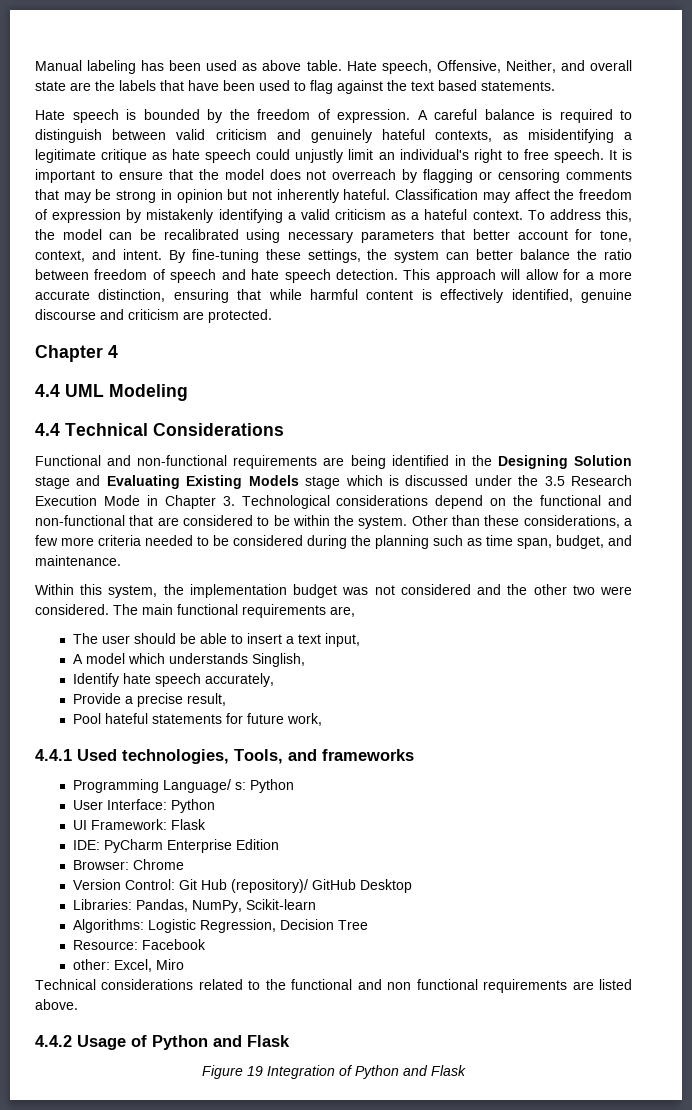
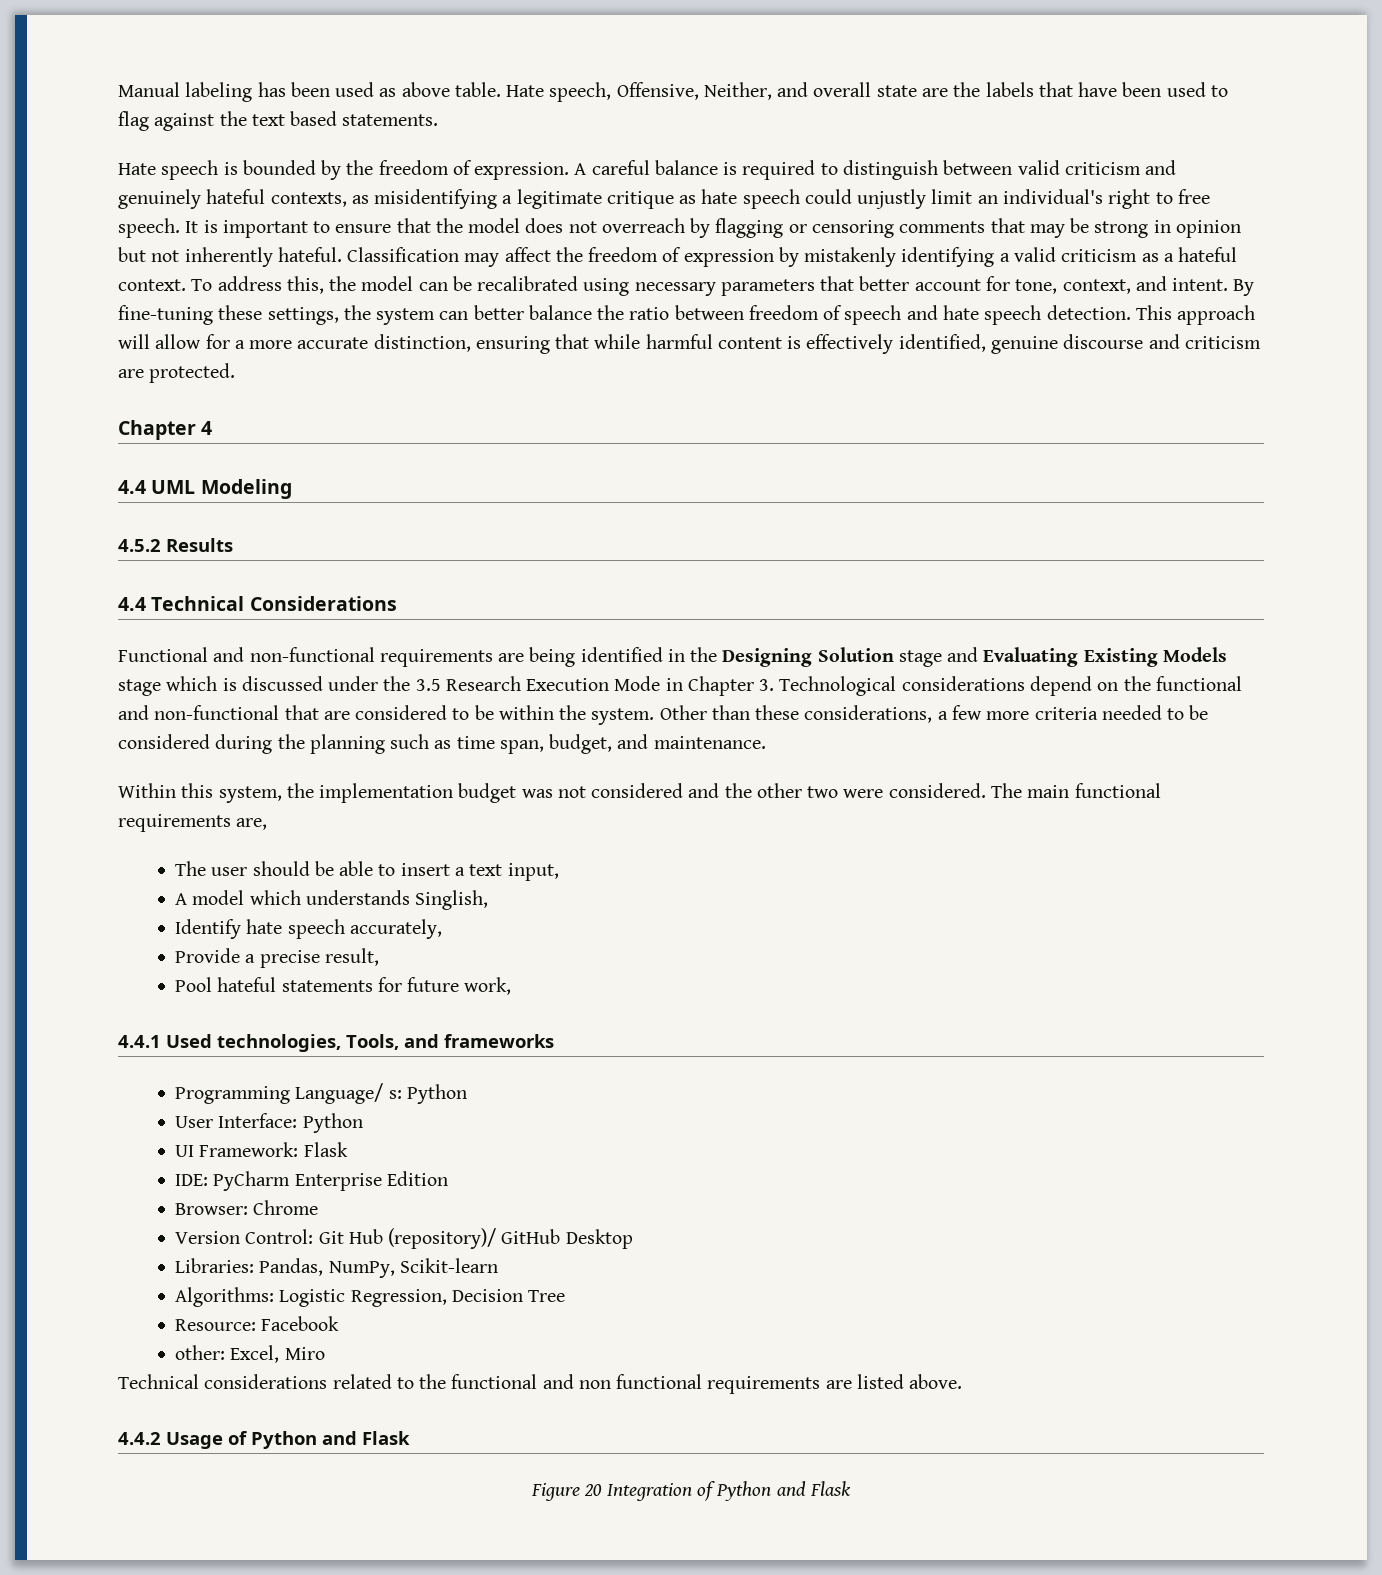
(188, 392) none -> [118,538,233,552] // 4.5.2 Results
[247,1066,263,1076] 19 -> [584,1484,603,1496] 20

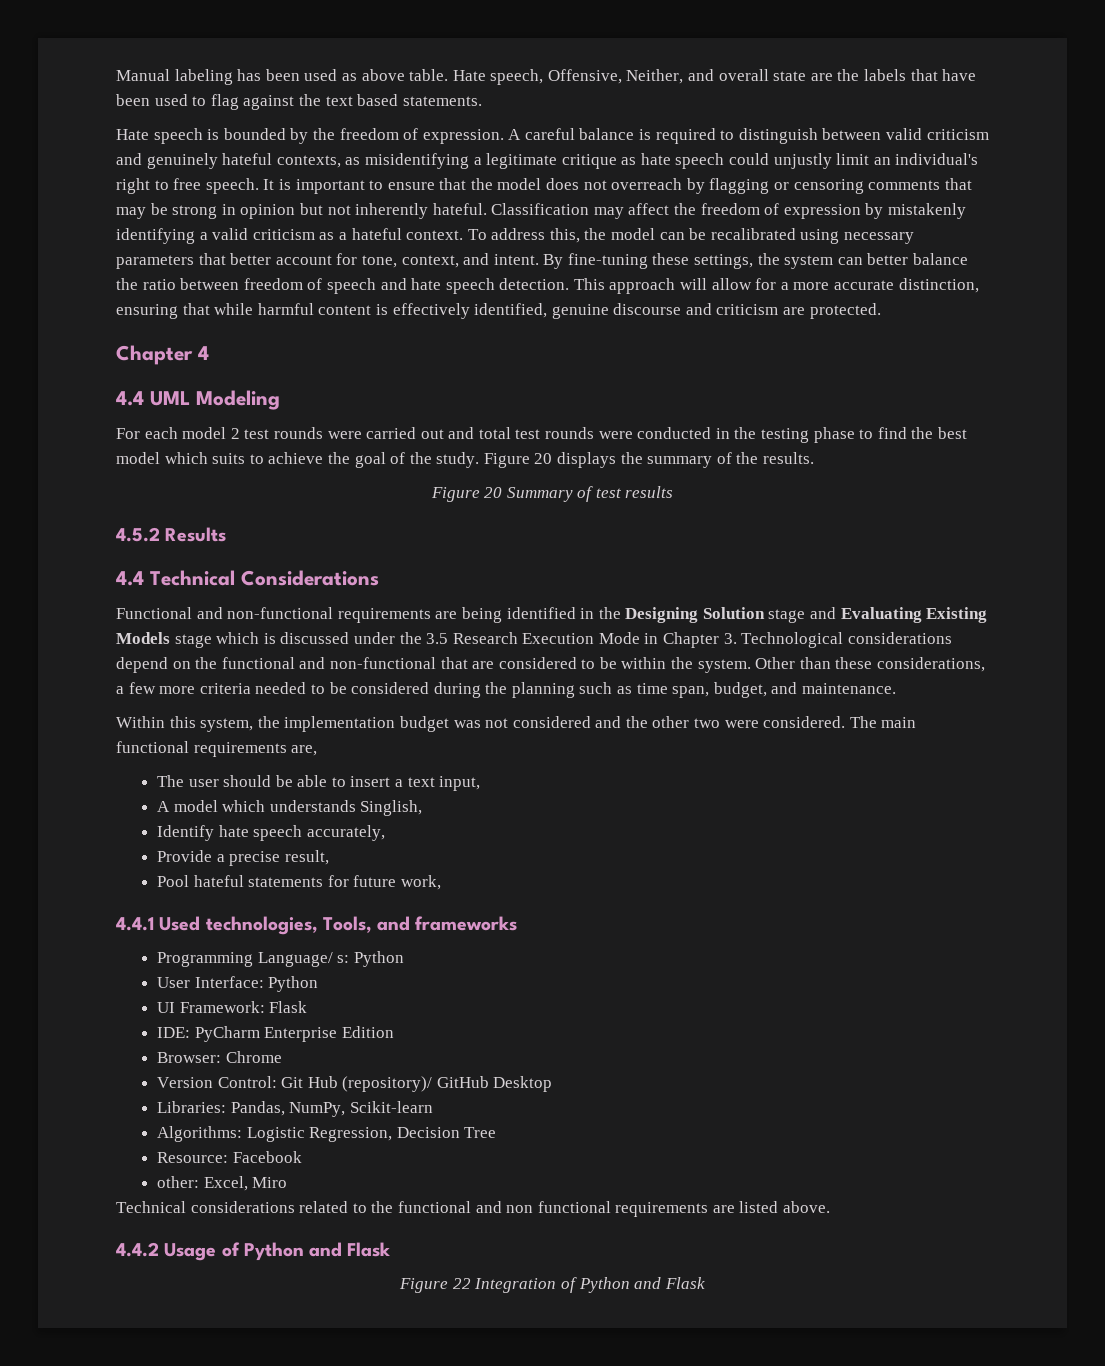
(292, 489) none -> [116,427,967,443] [116,452,815,468] [430,486,674,502] // For each model 2 test rounds were carried out and total test rounds were conducted in the testing phase to find the best model which suits to achieve the goal of the study. Figure 20 displays the summary of the results. // Figure 20 Summary of test results
[584,1484,603,1496] 20 -> [452,1278,471,1289] 22

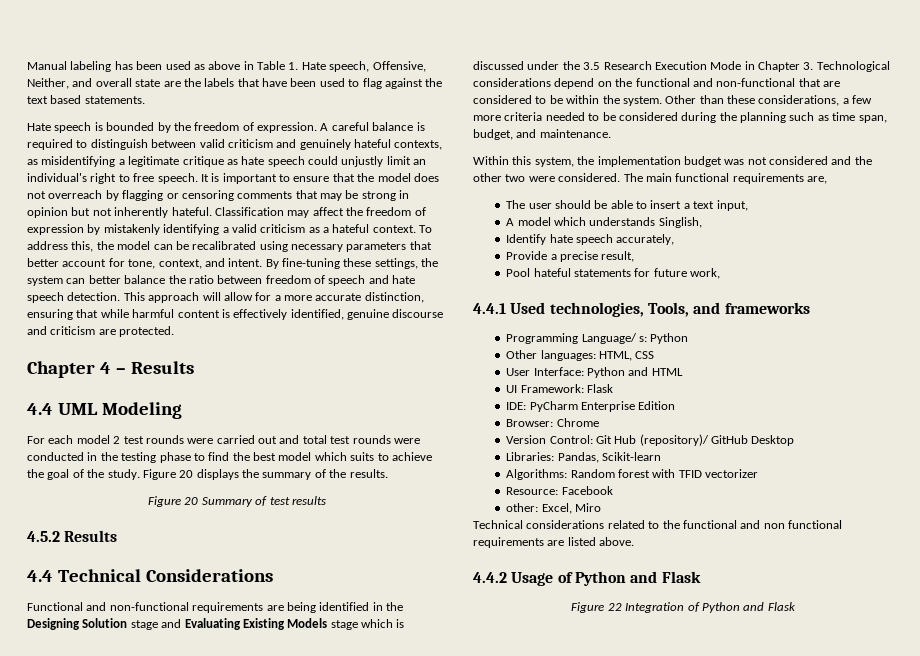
[409,69,449,81] table. -> [243,61,299,70] in Table 1.
(209, 353) none -> [115,361,194,374] – Results
(404, 959) none -> [506,350,655,361] // Other languages: HTML, CSS
(319, 984) none -> [628,367,683,376] and HTML
[289,1102,346,1117] NumPy, -> (599, 457) none
[246,1127,497,1142] Logistic Regression, Decision Tree -> [570,469,759,478] Random forest with TFID vectorizer

